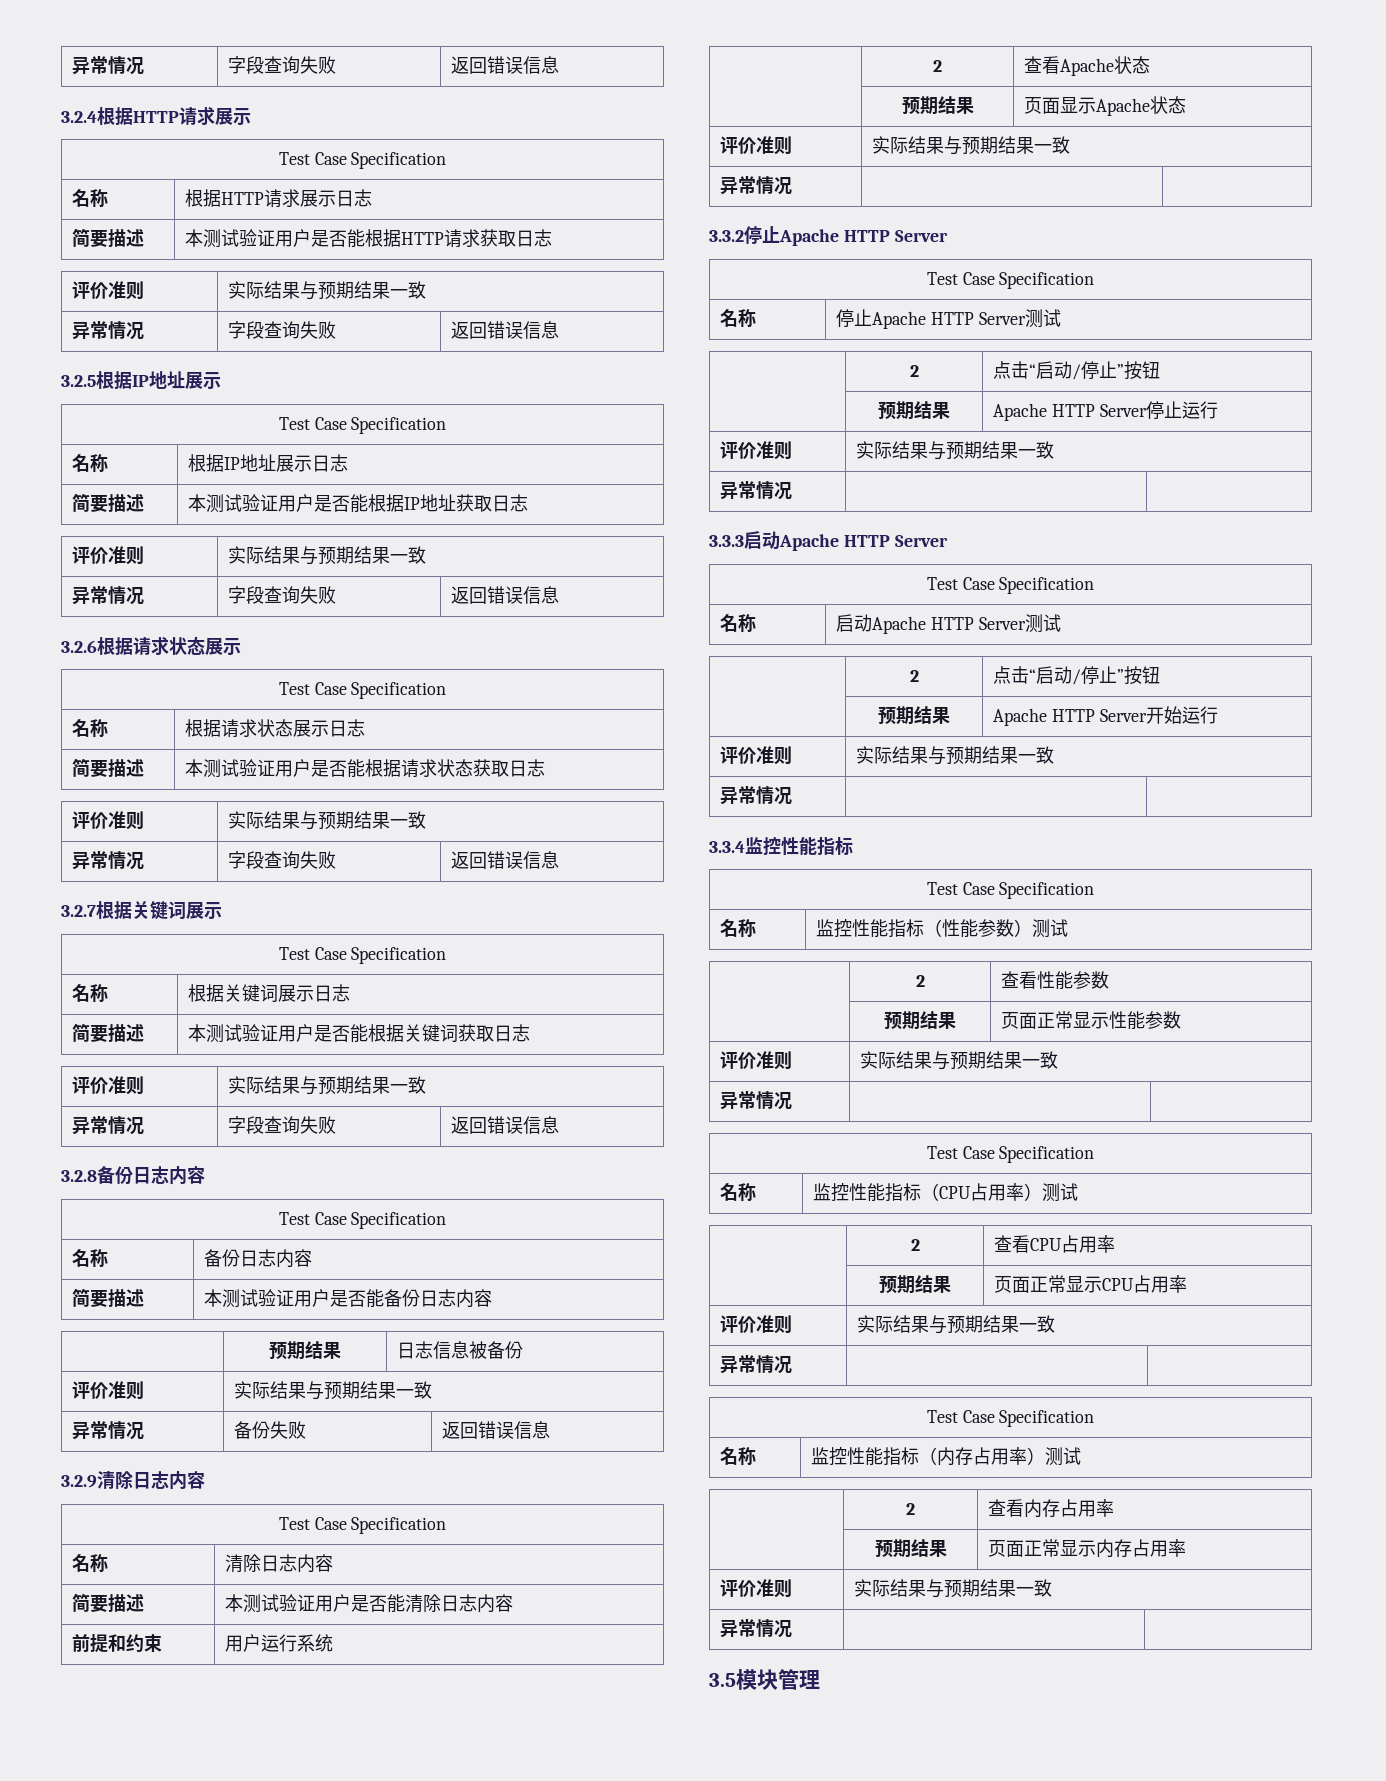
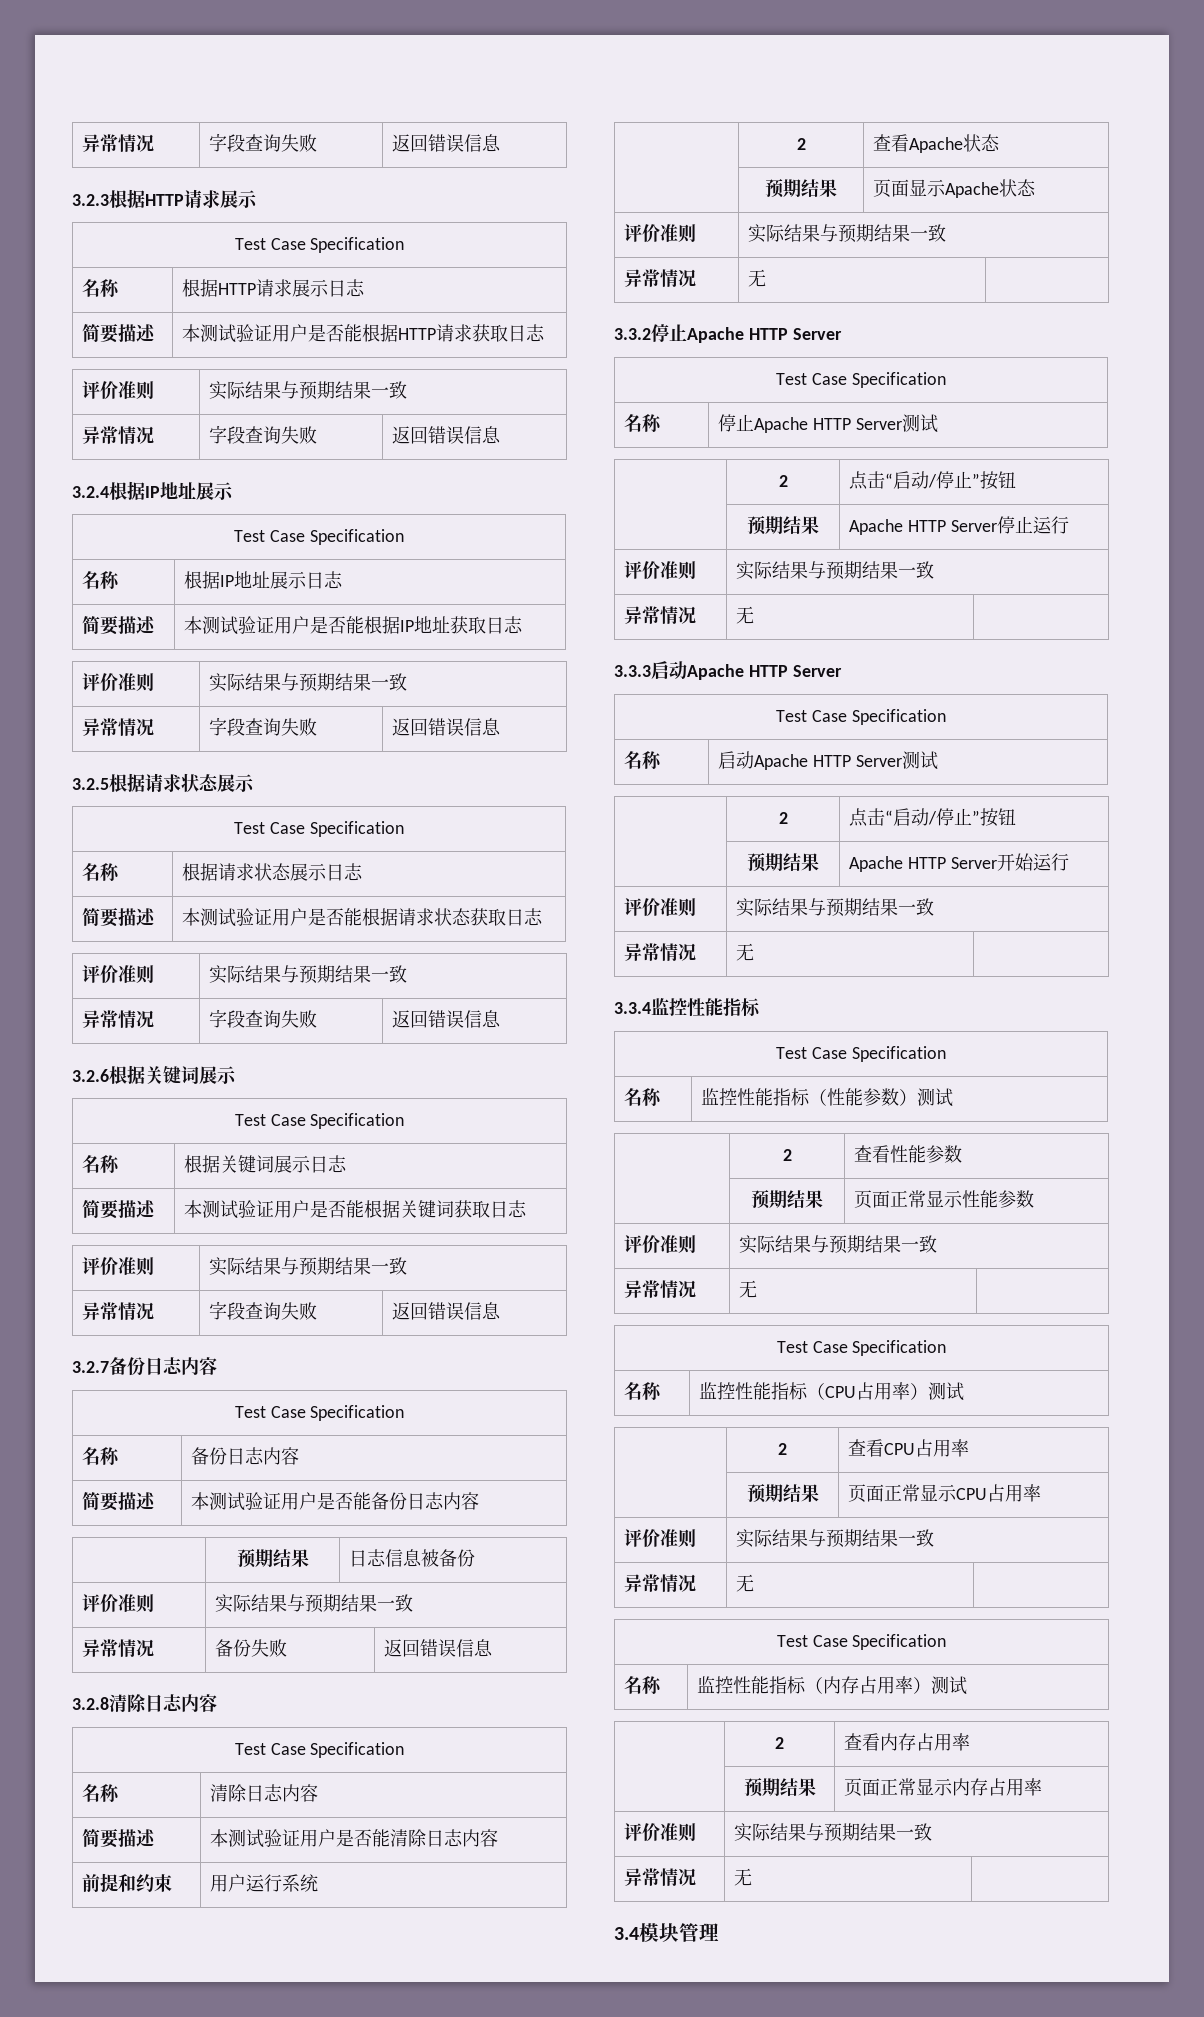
[72,56,145,75] [228,56,337,74] [451,56,560,74] [61,111,97,123] 异常情况 | 字段查询失败 | 返回错误信息 // 3.2.4 -> [82,134,155,152] [209,133,318,152] [392,134,502,152] [72,194,109,206] 异常情况 | 字段查询失败 | 返回错误信息 // 3.2.3
[61,375,96,387] 3.2.5 -> [72,486,109,498] 3.2.4
[61,640,97,653] 3.2.6 -> [72,778,109,790] 3.2.5
[61,905,96,917] 3.2.7 -> [72,1069,109,1082] 3.2.6
[61,1170,97,1182] 3.2.8 -> [72,1361,109,1373] 3.2.7
[61,1475,97,1488] 3.2.9 -> [72,1697,109,1710] 3.2.8
(793, 186) none -> [748,269,767,287] 无
(793, 491) none -> [736,606,755,624] 无
(793, 796) none -> [736,943,755,961] 无
(793, 1101) none -> [739,1280,758,1298] 无
(793, 1365) none -> [736,1574,755,1592] 无
[709,1673,736,1687] | // 3.5 -> [734,1868,753,1886] [614,1927,639,1940] 无 | // 3.4

